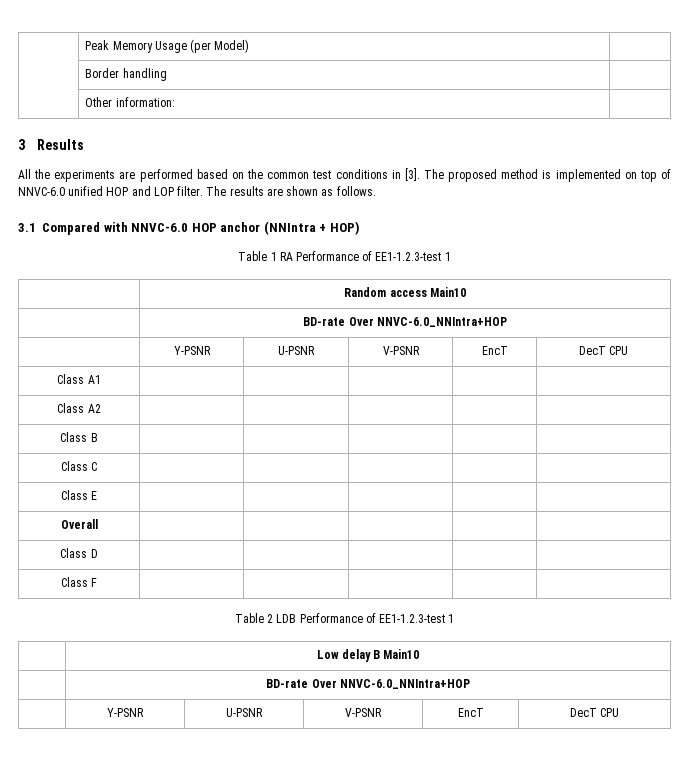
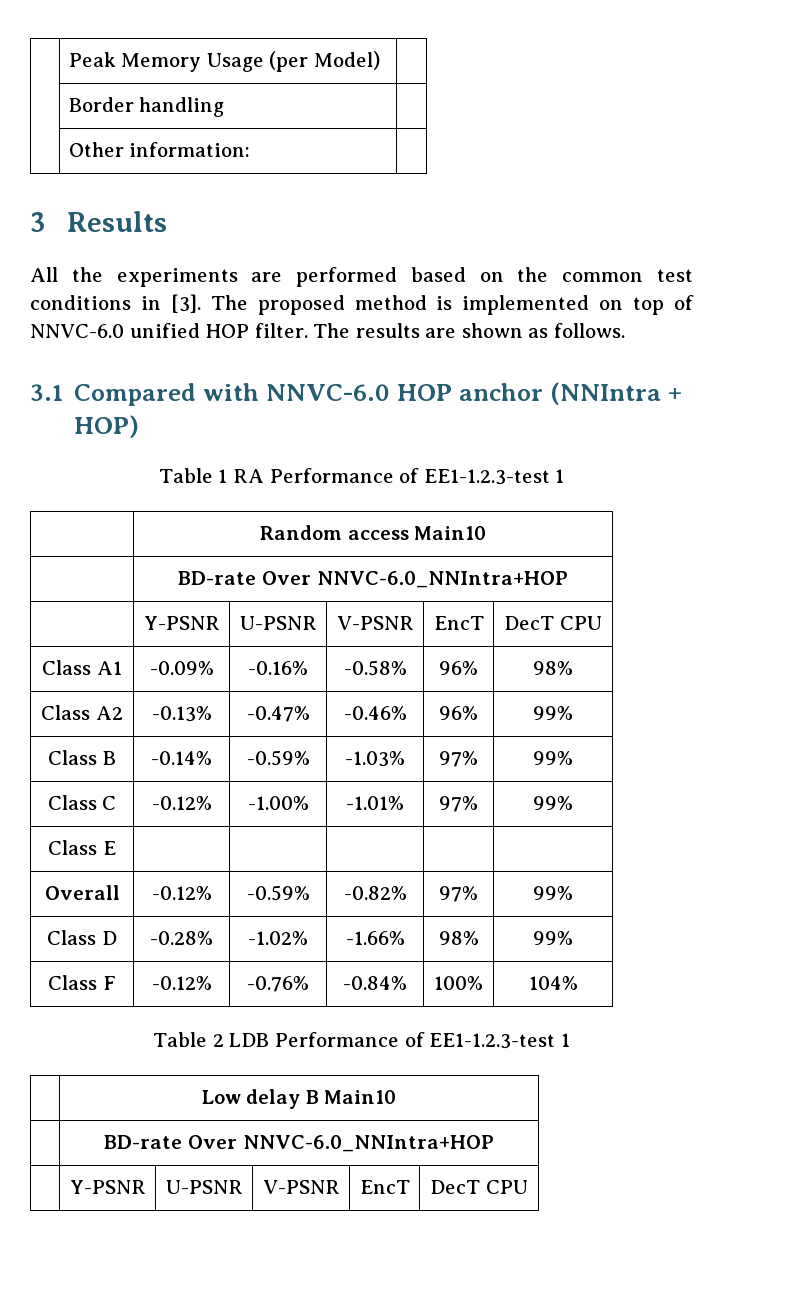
[131,186,174,196] and LOP -> (250, 331) none
[57,403,101,413] [60,432,98,442] [60,461,98,471] [60,490,98,500] [60,519,98,529] [60,548,98,558] [60,577,98,587] | | | | // Class A2 | | | | | // Class B | | | | | // Class C | | | | | // Class E | | | | | // Overall | | | | | // Class D | | | | | // Class F | | | | | -> [149,661,214,675] [248,661,308,675] [343,660,407,676] [439,661,478,675] [533,661,573,675] [41,705,123,720] [151,706,212,722] [246,706,310,722] [343,706,407,720] [439,706,478,720] [533,706,573,720] [48,750,116,765] [151,751,212,765] [246,750,310,766] [345,751,405,767] [439,751,478,767] [533,751,573,765] [47,795,117,810] [151,796,212,810] [247,796,309,810] [346,796,404,810] [439,796,478,812] [533,796,573,810] [48,840,116,855] [44,885,120,900] [151,886,212,900] [246,885,310,901] [343,886,407,900] [439,886,478,902] [533,886,573,900] [47,930,117,945] [150,931,213,945] [248,931,308,945] [345,931,405,945] [438,931,479,945] [533,931,573,945] [48,975,116,990] [151,976,212,990] [247,976,309,992] [343,976,407,990] [434,976,483,990] [528,976,578,990] -0.09% | -0.16% | -0.58% | 96% | 98% // Class A2 | -0.13% | -0.47% | -0.46% | 96% | 99% // Class B | -0.14% | -0.59% | -1.03% | 97% | 99% // Class C | -0.12% | -1.00% | -1.01% | 97% | 99% // Class E | | | | | // Overall | -0.12% | -0.59% | -0.82% | 97% | 99% // Class D | -0.28% | -1.02% | -1.66% | 98% | 99% // Class F | -0.12% | -0.76% | -0.84% | 100% | 104%

